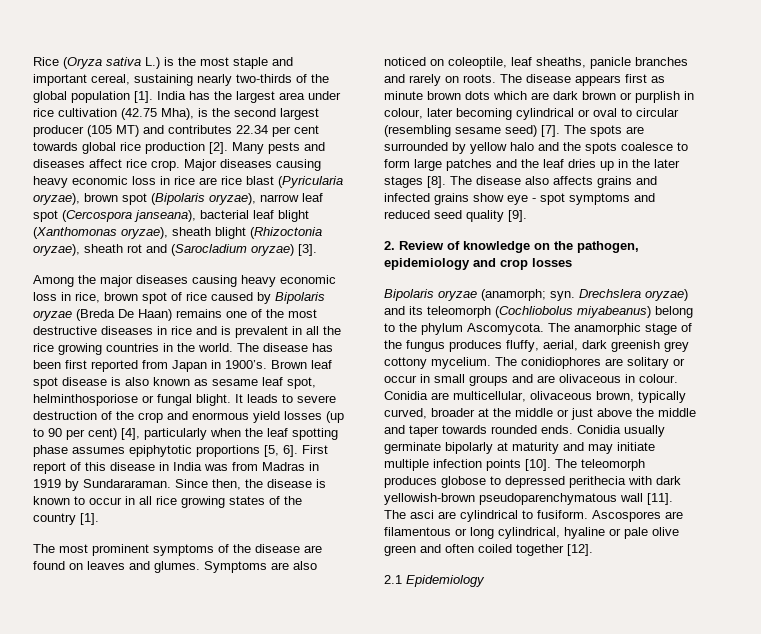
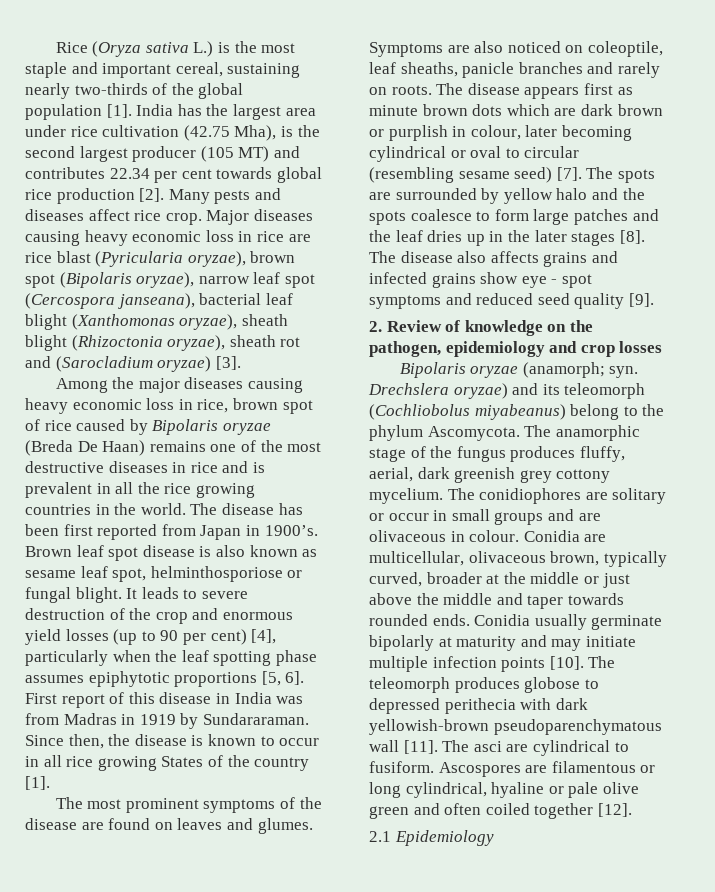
[229,496,265,505] states -> [161,756,204,767] States

